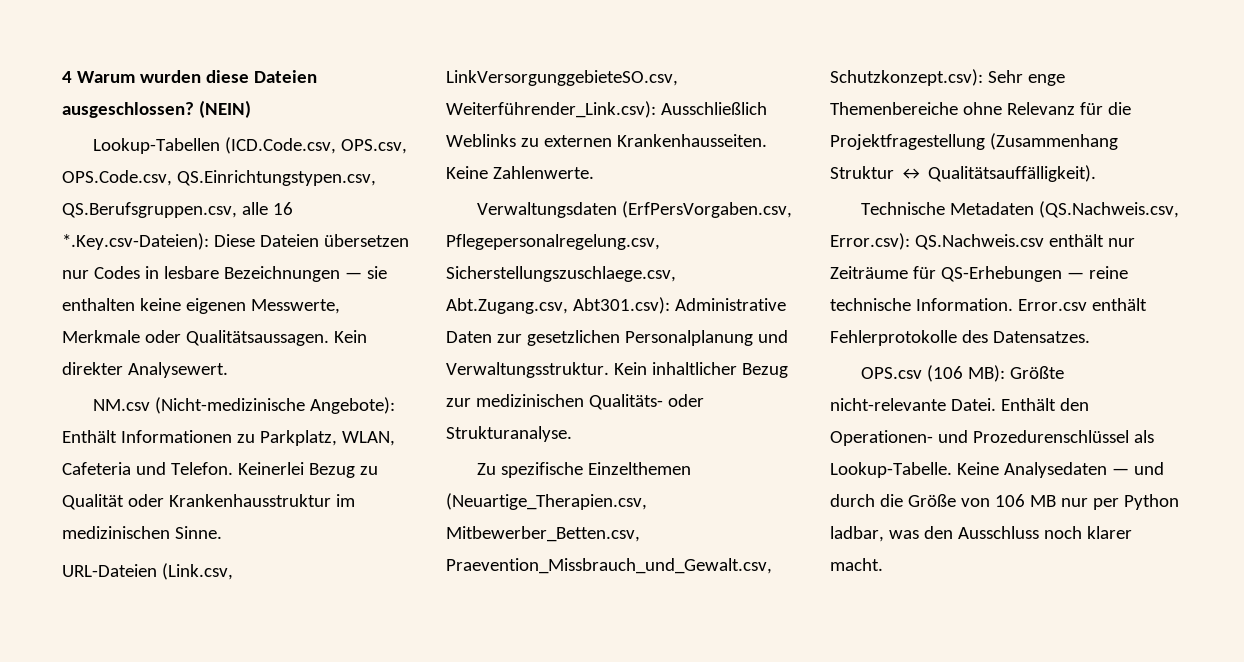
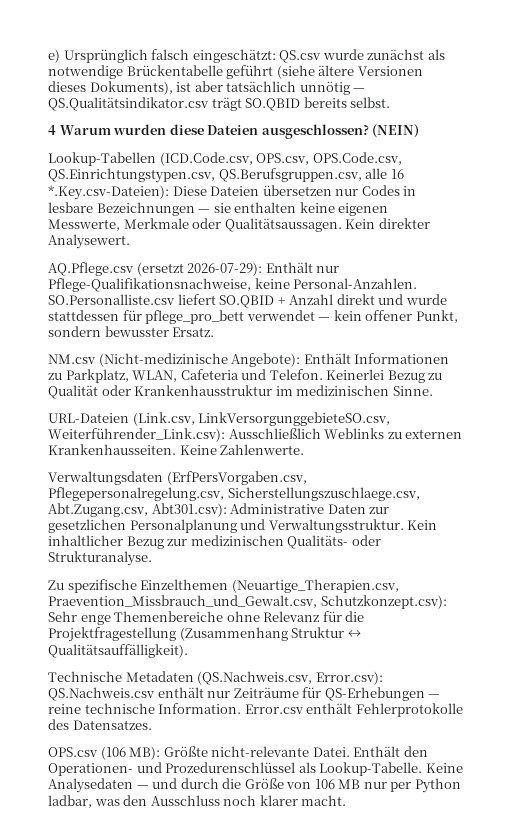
(62, 77) none -> [48,49,445,63] [48,65,423,79] [48,81,366,95] [48,97,391,111] e) Ursprünglich falsch eingeschätzt: QS.csv wurde zunächst als notwendige Brückentabelle geführt (siehe ältere Versionen dieses Dokuments), ist aber tatsächlich unnötig — QS.Qualitätsindikator.csv trägt SO.QBID bereits selbst. //
(228, 370) none -> [48,262,340,276] [48,278,418,292] [48,294,447,308] [48,310,458,324] [48,326,215,337] // AQ.Pflege.csv (ersetzt 2026-07-29): Enthält nur Pflege-Qualifikationsnachweise, keine Personal-Anzahlen. SO.Personalliste.csv liefert SO.QBID + Anzahl direkt und wurde stattdessen für pflege_pro_bett verwendet — kein offener Punkt, sondern bewusster Ersatz.
[446,526,640,542] Mitbewerber_Betten.csv, -> (399, 586) none

